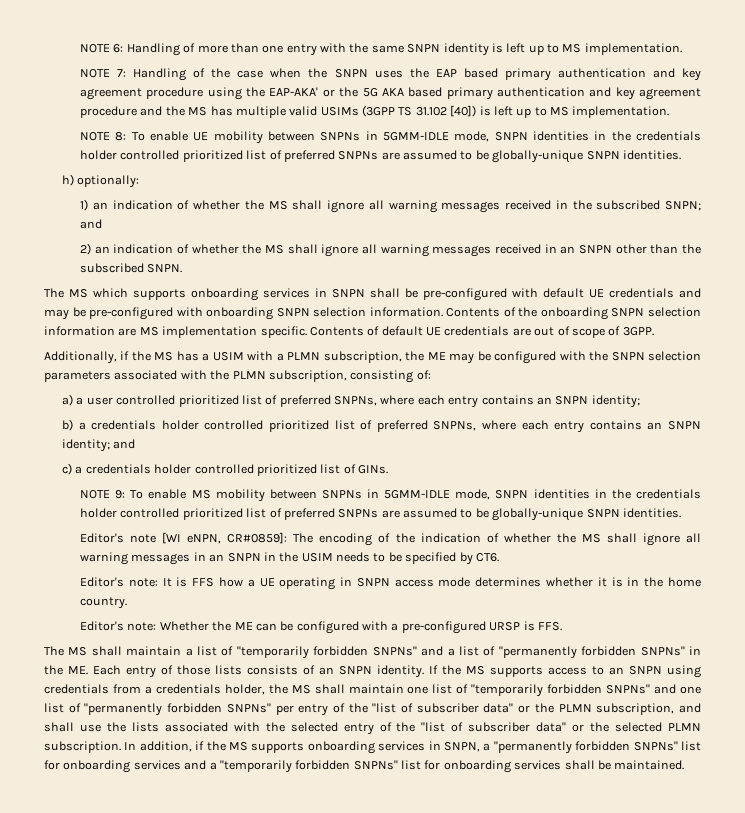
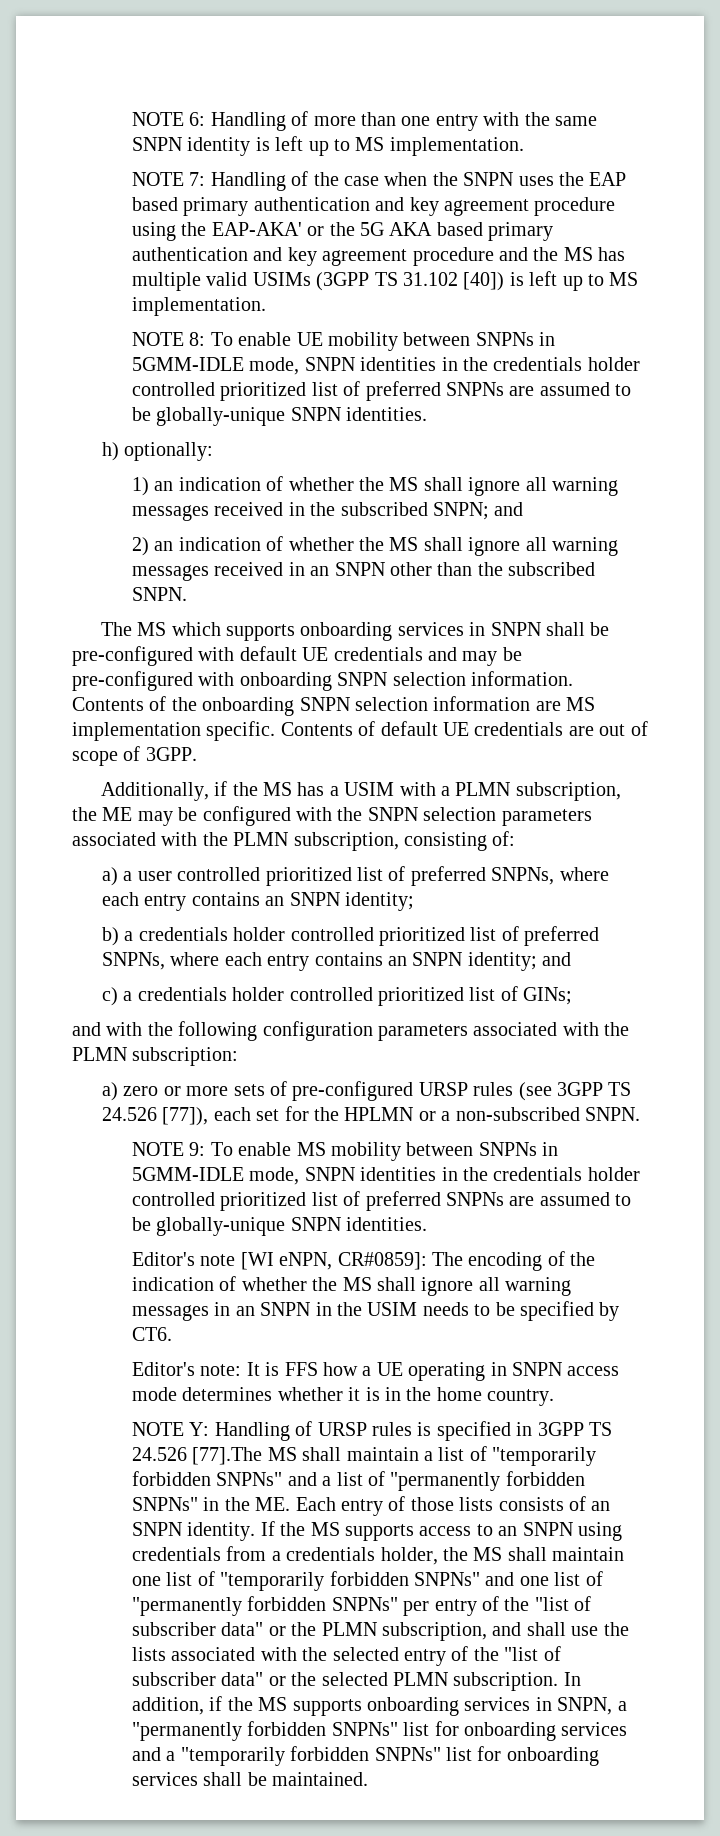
[358,465,389,474] GINs. -> [523,987,573,1005] [72,1021,630,1041] [72,1047,239,1066] [102,1081,632,1101] [102,1106,641,1126] GINs; // and with the following configuration parameters associated with the PLMN subscription: // a) zero or more sets of pre-configured URSP rules (see 3GPP TS 24.526 [77]), each set for the HPLMN or a non-subscribed SNPN.
[80,621,562,634] [44,646,64,656] Editor's note: Whether the ME can be configured with a pre-configured URSP is FFS. // The -> [132,1421,613,1441] [132,1447,263,1465] NOTE Y: Handling of URSP rules is specified in 3GPP TS 24.526 [77].The

